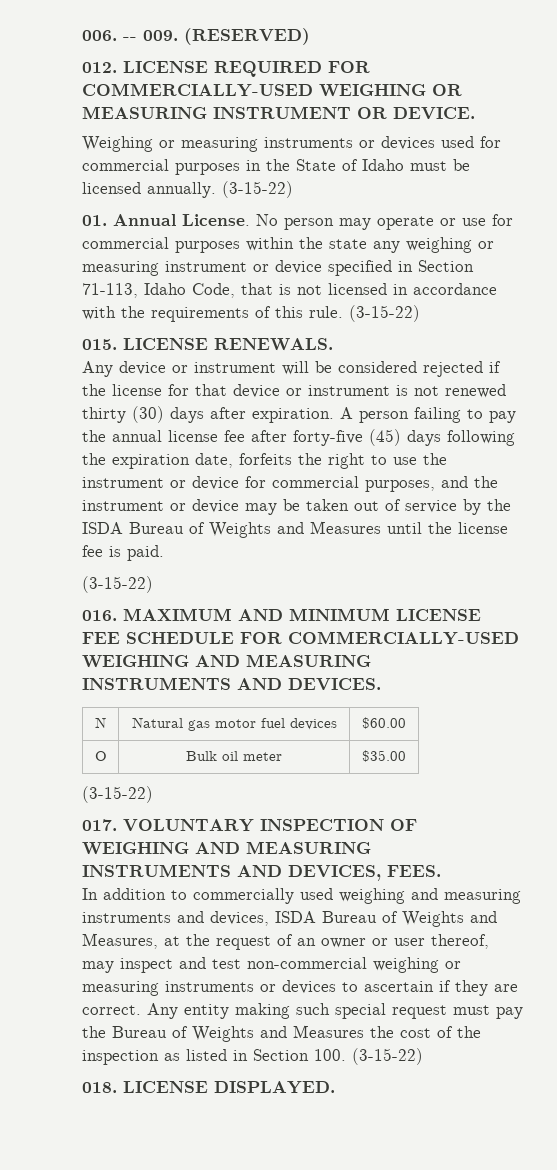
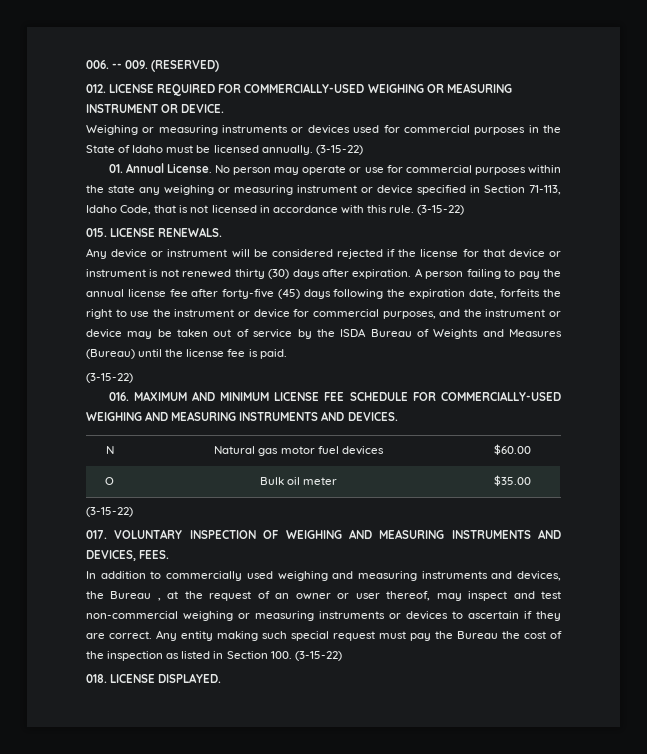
[121,306,271,322] the requirements of -> (364, 209) none
(381, 527) none -> [86,349,135,359] (Bureau)
[275,911,497,927] [82,933,158,949] ISDA Bureau of Weights and Measures, -> [86,591,161,601] the Bureau ,
[172,1025,364,1042] of Weights and Measures -> (498, 635) none

